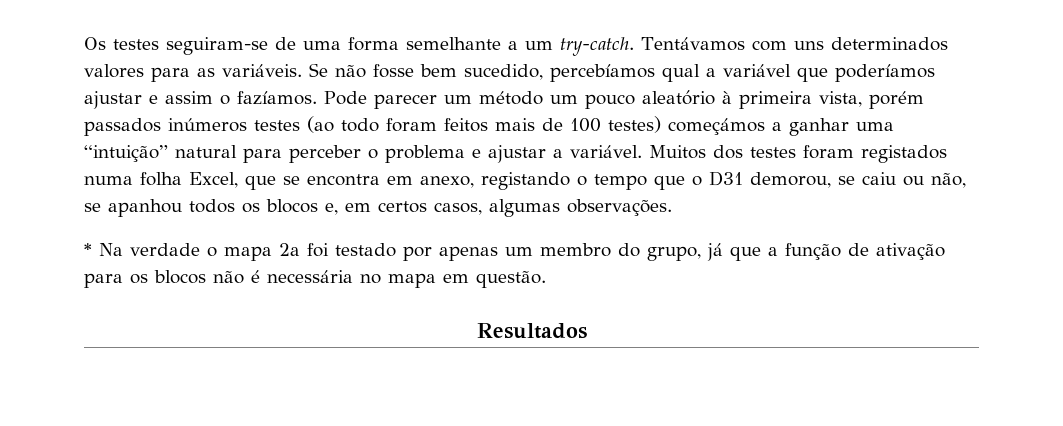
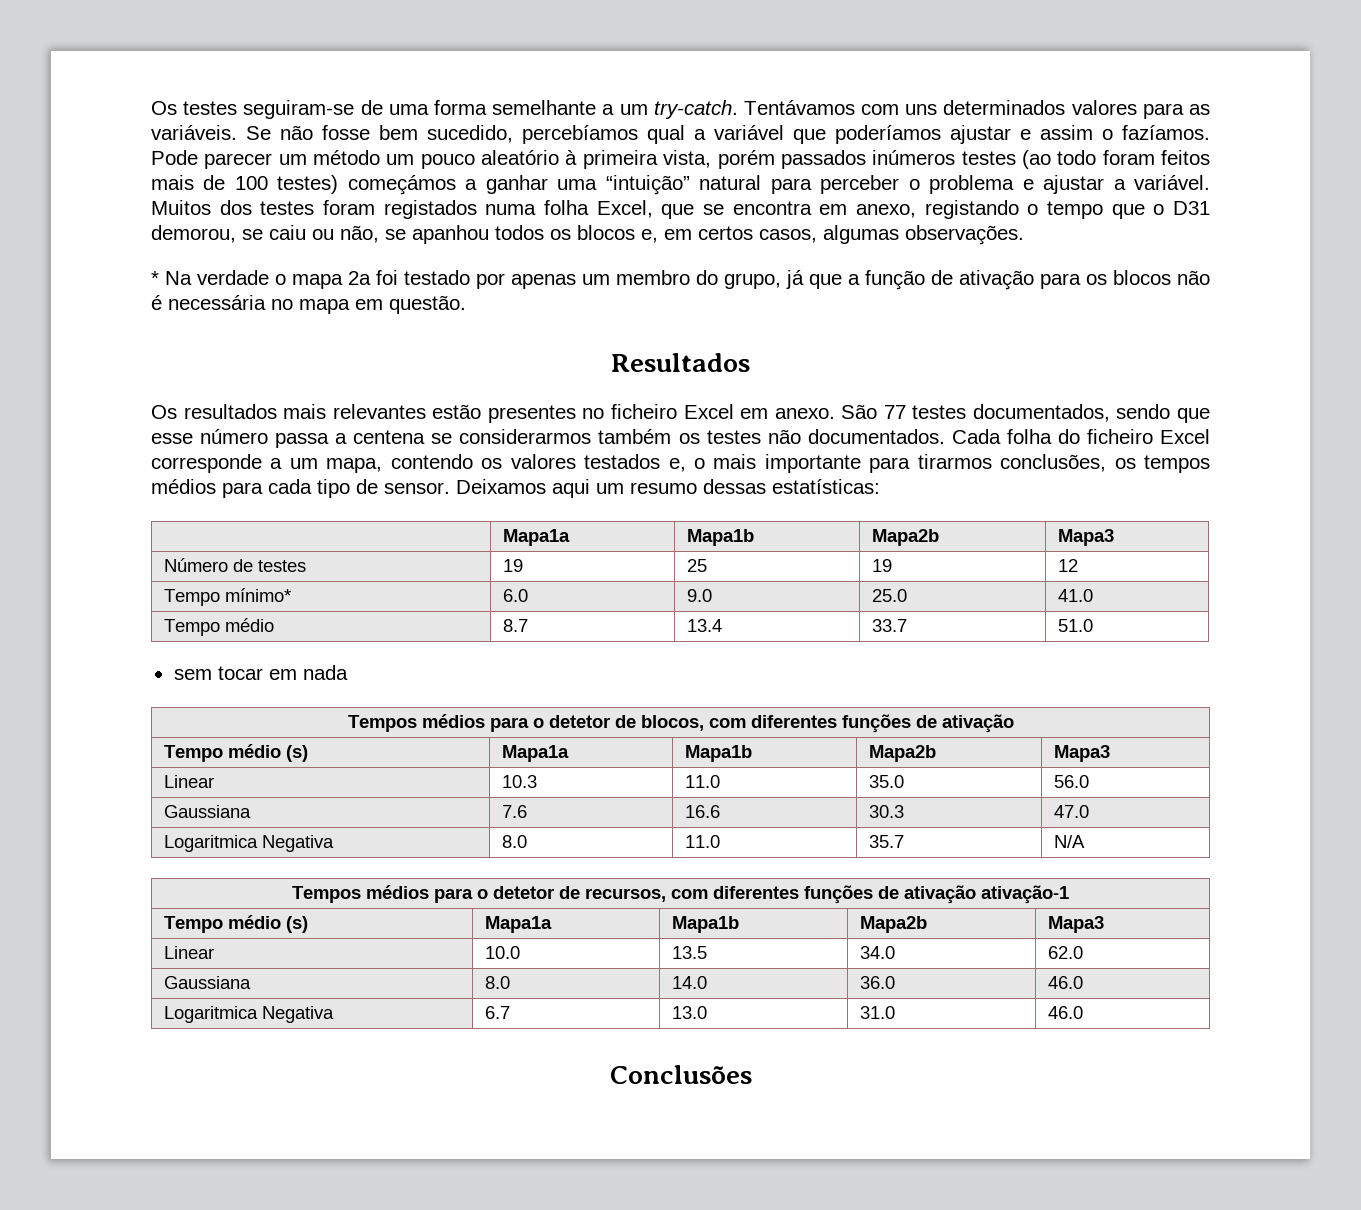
(587, 331) none -> [151,404,1210,423] [151,429,1210,448] [151,454,1210,473] [151,479,880,498] [502,529,570,546] [686,529,754,546] [871,529,939,546] [1057,529,1114,546] [163,558,306,572] [502,559,523,572] [686,559,707,572] [871,559,892,572] [1057,559,1078,572] [163,588,291,606] [502,589,528,602] [686,589,712,602] [871,589,907,602] [1057,589,1093,602] [163,618,274,636] [502,619,528,632] [686,619,722,632] [871,619,907,632] [1057,619,1093,632] [173,665,348,680] [347,714,1014,733] [163,744,308,762] [501,745,569,762] [684,745,752,762] [868,745,936,762] [1053,745,1110,762] [163,775,214,788] [501,775,537,788] [684,775,720,788] [868,775,904,788] [1053,775,1089,788] [163,805,251,818] [501,805,527,818] [684,805,720,818] [868,805,904,818] [1053,805,1089,818] [163,835,334,852] [501,835,527,848] [684,835,720,848] [868,835,904,848] [1053,835,1085,848] [292,885,1069,904] [163,915,308,933] [484,916,552,933] [671,916,739,933] [859,916,927,933] [1047,916,1104,933] [163,946,214,959] [484,946,520,959] [671,946,707,959] [859,946,895,959] [1047,946,1083,959] [163,976,251,989] [484,976,510,989] [671,976,707,989] [859,976,895,989] [1047,976,1083,989] [163,1006,334,1023] [484,1006,510,1019] [671,1006,707,1019] [859,1006,895,1019] [1047,1006,1083,1019] [609,1065,752,1084] // Os resultados mais relevantes estão presentes no ficheiro Excel em anexo. São 77 testes documentados, sendo que esse número passa a centena se considerarmos também os testes não documentados. Cada folha do ficheiro Excel corresponde a um mapa, contendo os valores testados e, o mais importante para tirarmos conclusões, os tempos médios para cada tipo de sensor. Deixamos aqui um resumo dessas estatísticas: // | Mapa1a | Mapa1b | Mapa2b | Mapa3 // Número de testes | 19 | 25 | 19 | 12 // Tempo mínimo* | 6.0 | 9.0 | 25.0 | 41.0 // Tempo médio | 8.7 | 13.4 | 33.7 | 51.0 // sem tocar em nada // Tempos médios para o detetor de blocos, com diferentes funções de ativação // Tempo médio (s) | Mapa1a | Mapa1b | Mapa2b | Mapa3 // Linear | 10.3 | 11.0 | 35.0 | 56.0 // Gaussiana | 7.6 | 16.6 | 30.3 | 47.0 // Logaritmica Negativa | 8.0 | 11.0 | 35.7 | N/A // Tempos médios para o detetor de recursos, com diferentes funções de ativação ativação-1 // Tempo médio (s) | Mapa1a | Mapa1b | Mapa2b | Mapa3 // Linear | 10.0 | 13.5 | 34.0 | 62.0 // Gaussiana | 8.0 | 14.0 | 36.0 | 46.0 // Logaritmica Negativa | 6.7 | 13.0 | 31.0 | 46.0 // Conclusões

